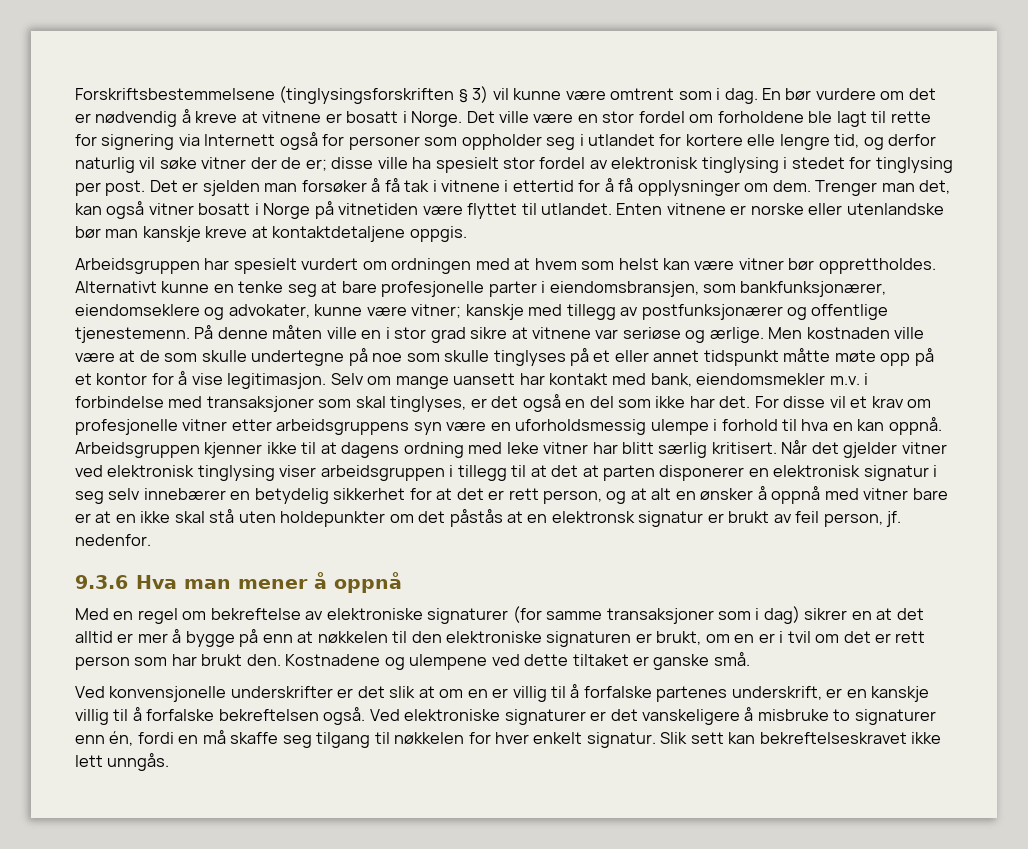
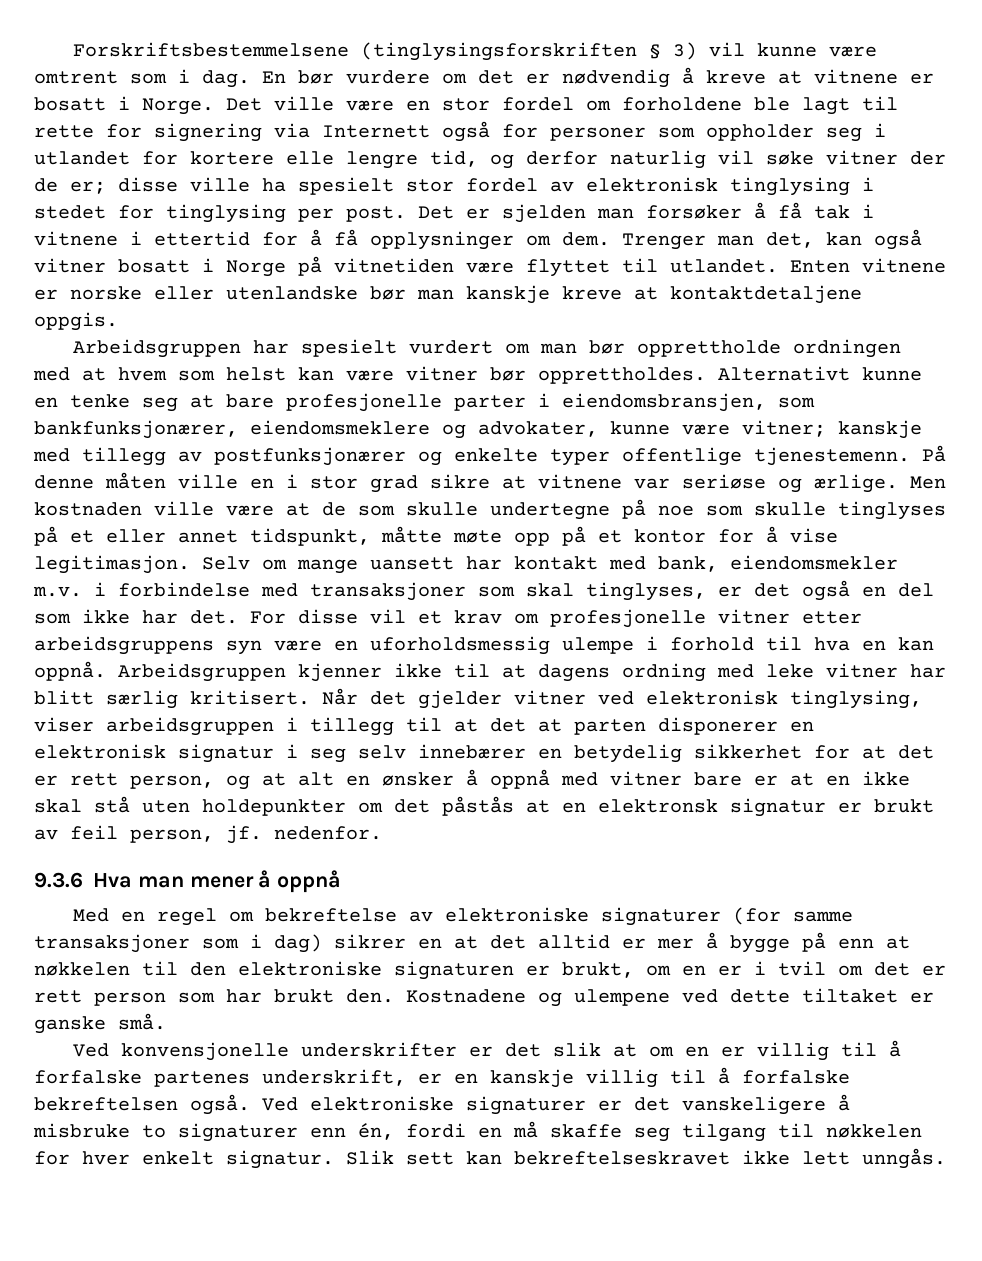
(387, 265) none -> [539,340,781,357] man bør opprettholde
[75,304,200,316] eiendomseklere -> [250,420,430,435] eiendomsmeklere
(808, 313) none -> [454,448,610,466] enkelte typer
[703,350,779,366] tidspunkt -> [250,528,370,546] tidspunkt,
[197,465,275,481] tinglysing -> [790,690,922,709] tinglysing,

